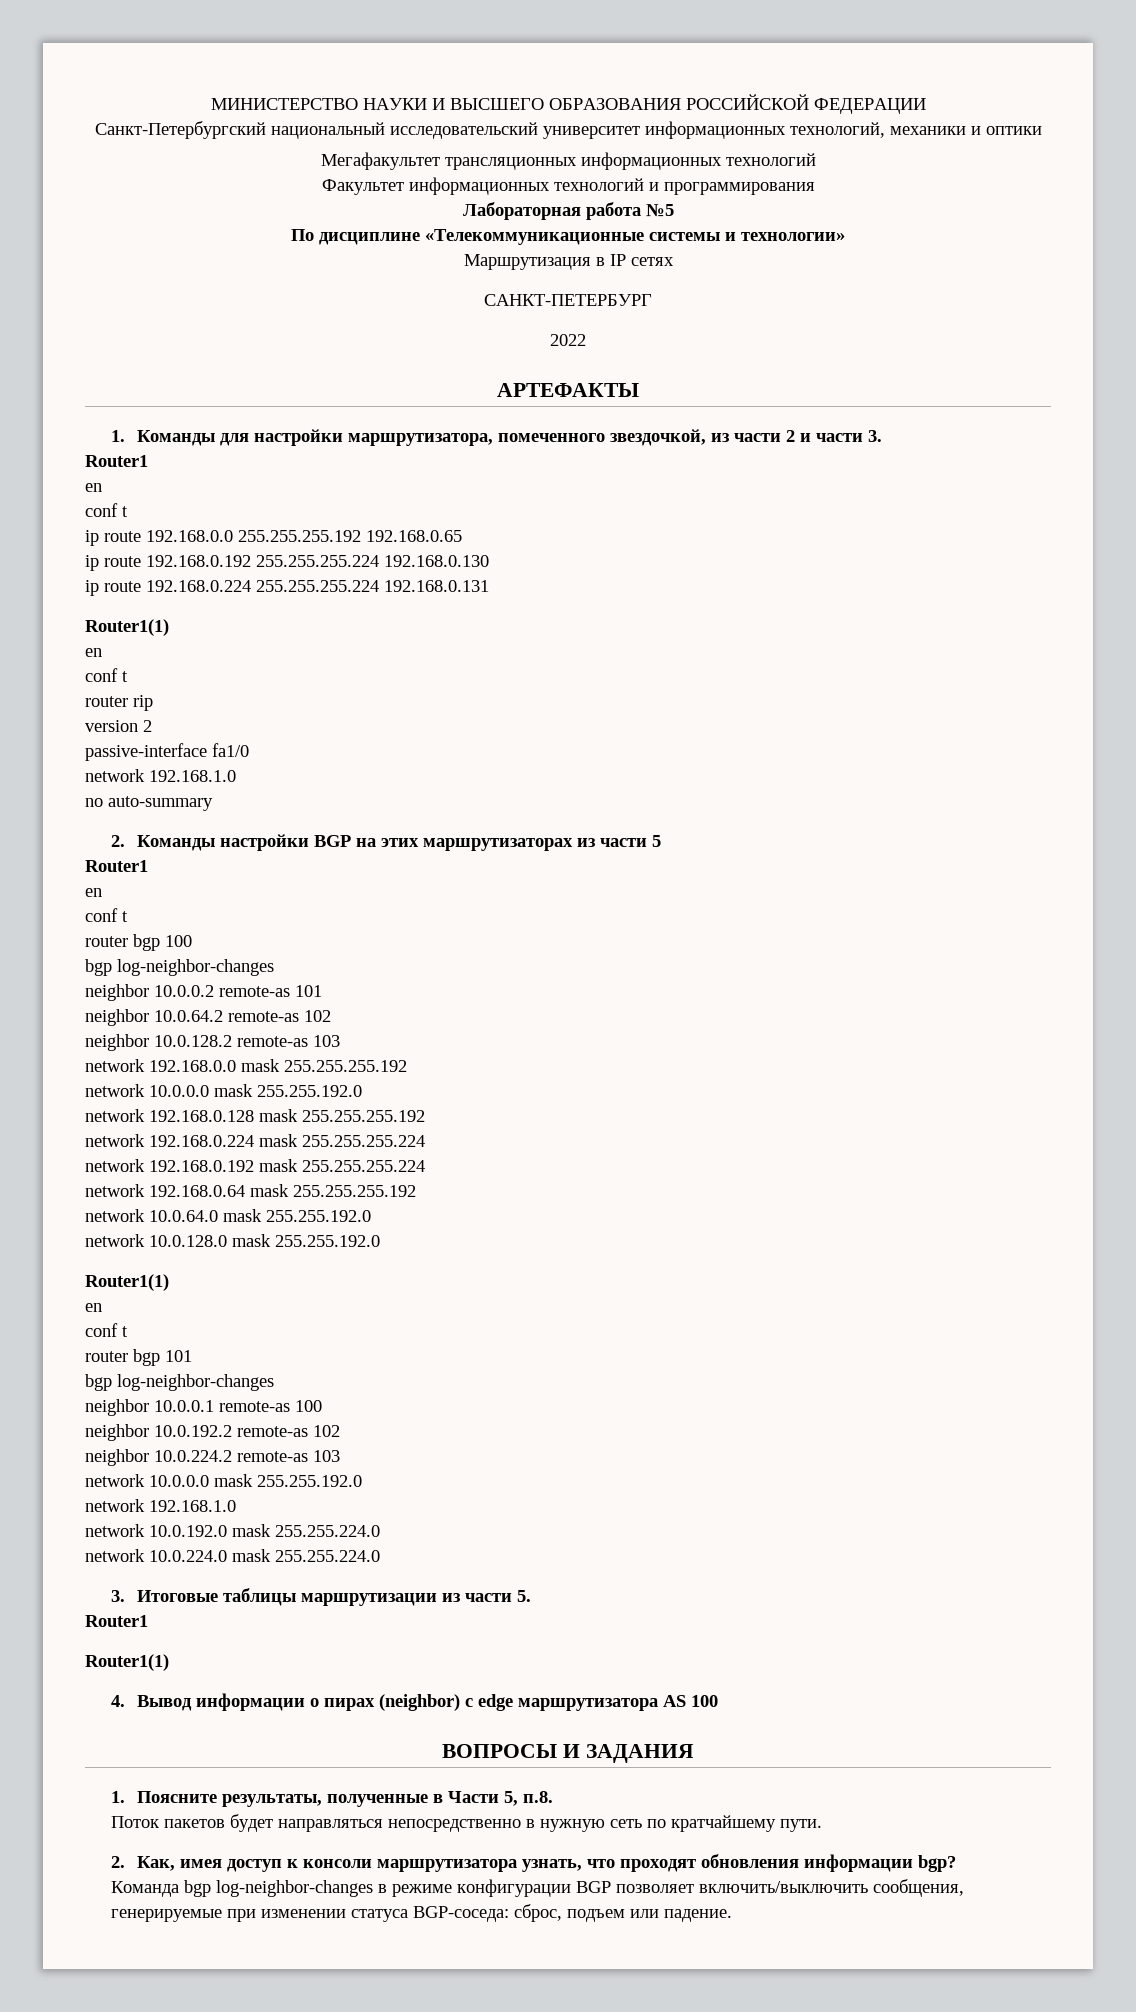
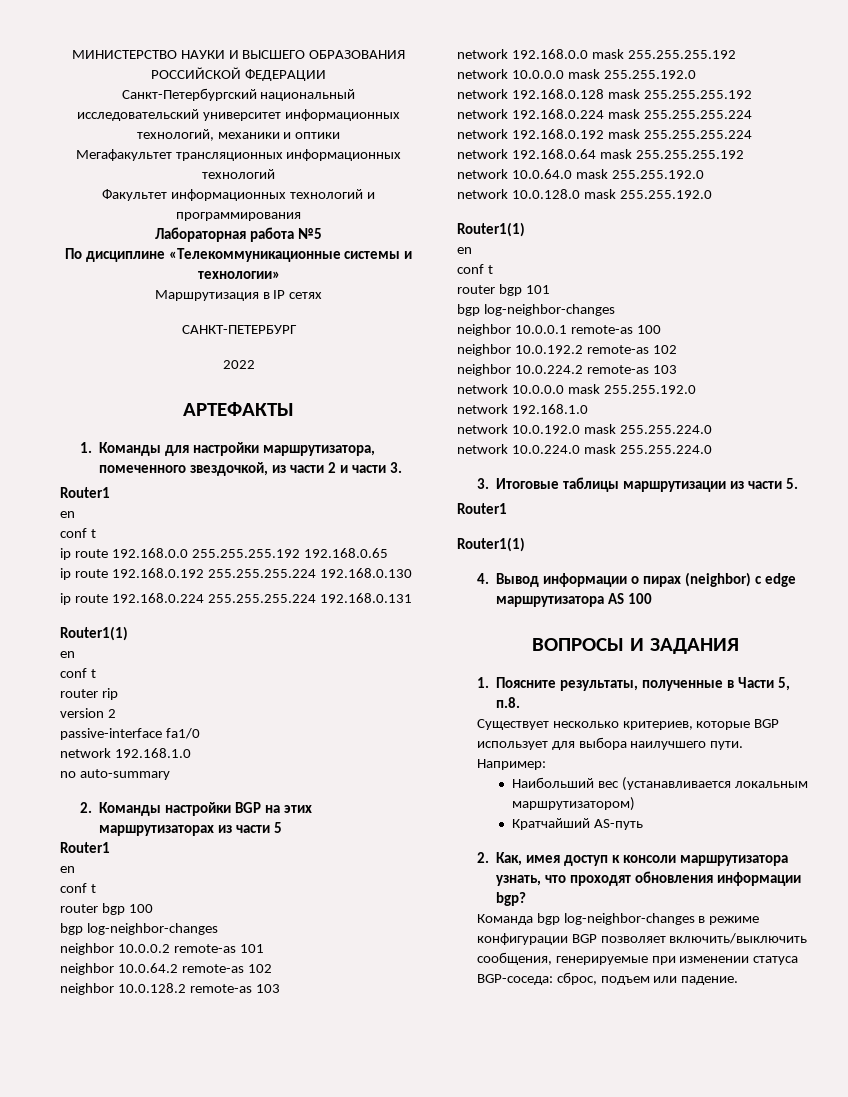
[111,1814,823,1832] Поток пакетов будет направляться непосредственно в нужную сеть по кратчайшему пути. -> [476,719,780,730] [476,737,744,750] [476,759,546,770] [512,777,809,791] [512,797,636,811] [512,818,644,830] Существует несколько критериев, которые BGP использует для выбора наилучшего пути. Например: // Наибольший вес (устанавливается локальным маршрутизатором) // Кратчайший AS-путь

